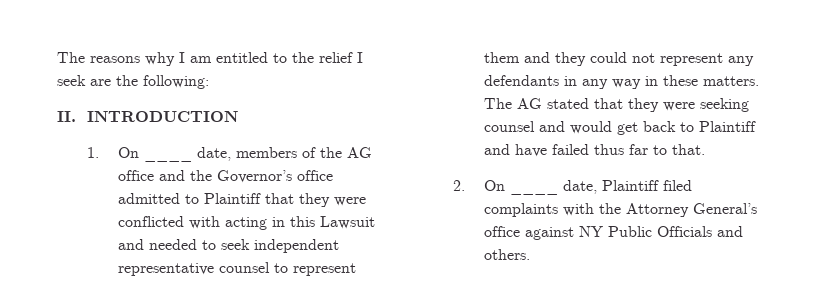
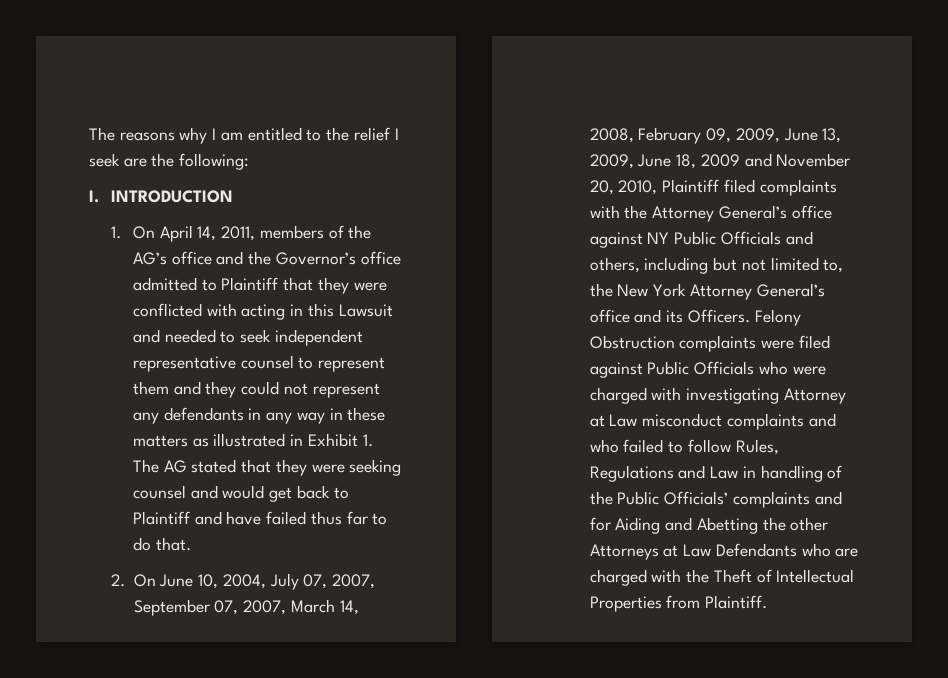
[57,111,76,122] II. -> [89,190,99,203] I.
[143,147,231,162] ____ date, -> [159,225,256,242] April 14, 2011,
[346,147,372,158] AG -> [132,252,167,265] AG’s
[702,76,759,86] matters. -> [132,433,373,447] matters as illustrated in Exhibit 1.
(667, 150) none -> [132,537,151,551] do
[509,180,597,195] ____ date, -> [159,573,376,590] [133,599,359,616] [589,127,842,144] [589,153,851,169] [589,180,658,195] June 10, 2004, July 07, 2007, September 07, 2007, March 14, 2008, February 09, 2009, June 13, 2009, June 18, 2009 and November 20, 2010,
[483,249,530,260] others. -> [589,257,844,274] [589,283,825,300] [589,309,801,326] [589,335,830,352] [589,361,826,378] [589,387,846,404] [589,413,836,430] [589,439,779,455] [589,465,843,482] [589,491,842,508] [589,517,829,534] [589,543,859,560] [589,569,855,586] [589,595,768,612] others, including but not limited to, the New York Attorney General’s office and its Officers. Felony Obstruction complaints were filed against Public Officials who were charged with investigating Attorney at Law misconduct complaints and who failed to follow Rules, Regulations and Law in handling of the Public Officials’ complaints and for Aiding and Abetting the other Attorneys at Law Defendants who are charged with the Theft of Intellectual Properties from Plaintiff.

